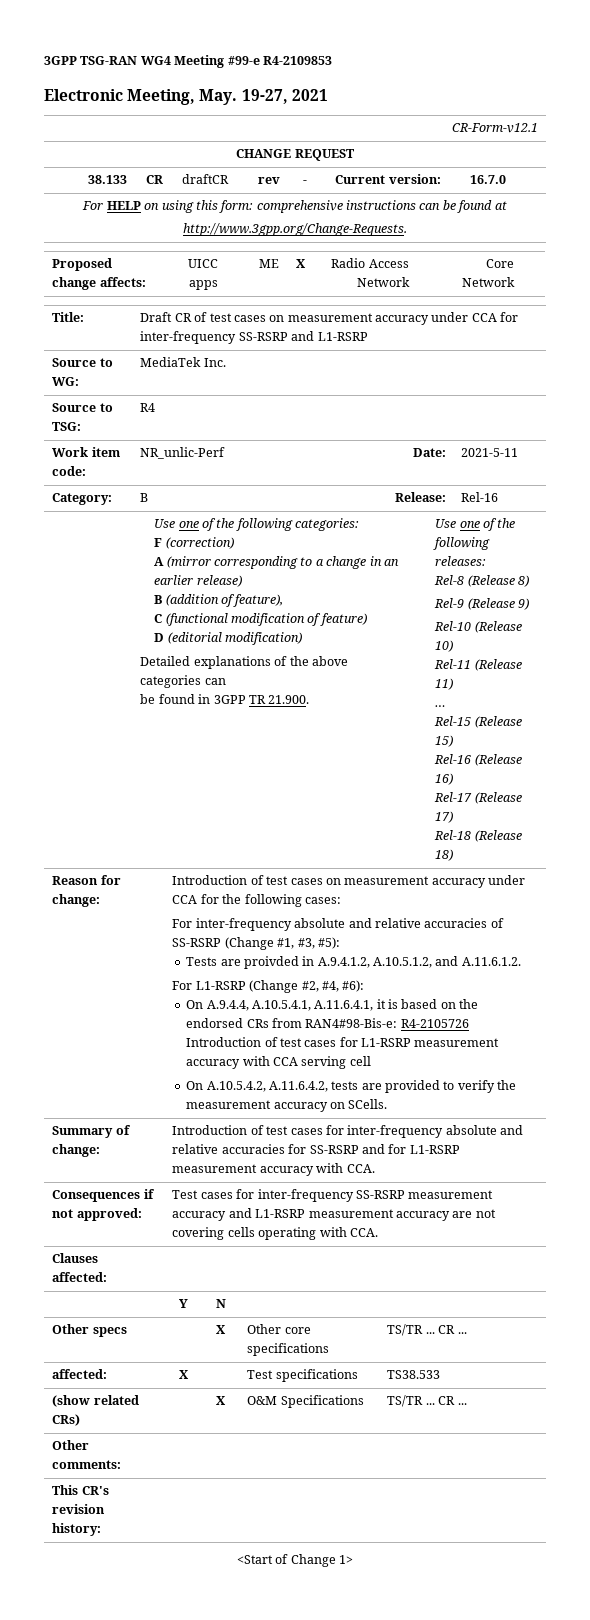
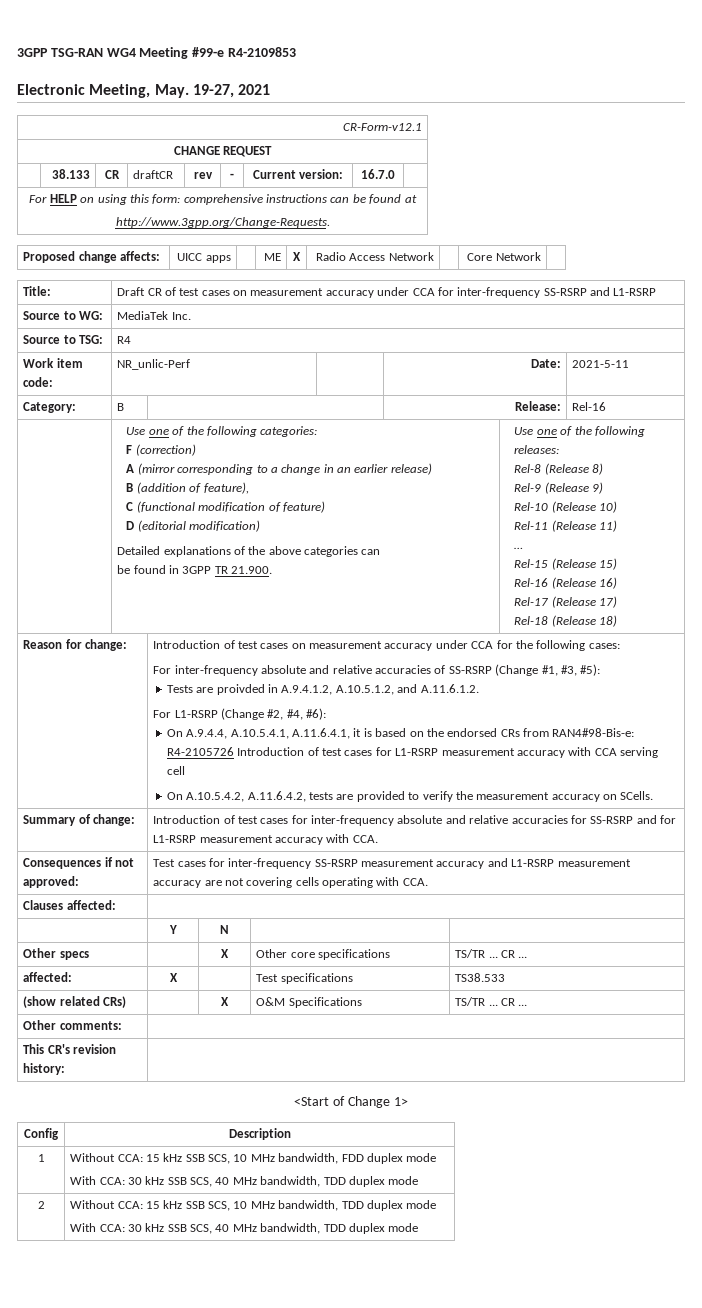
(354, 1559) none -> [24,1128,59,1140] [228,1128,291,1140] [37,1154,45,1162] [70,1153,437,1164] [70,1176,419,1187] [37,1201,45,1209] [70,1200,437,1211] [70,1223,419,1234] // Config | Description // 1 | Without CCA: 15 kHz SSB SCS, 10 MHz bandwidth, FDD duplex mode // With CCA: 30 kHz SSB SCS, 40 MHz bandwidth, TDD duplex mode // 2 | Without CCA: 15 kHz SSB SCS, 10 MHz bandwidth, TDD duplex mode // With CCA: 30 kHz SSB SCS, 40 MHz bandwidth, TDD duplex mode

